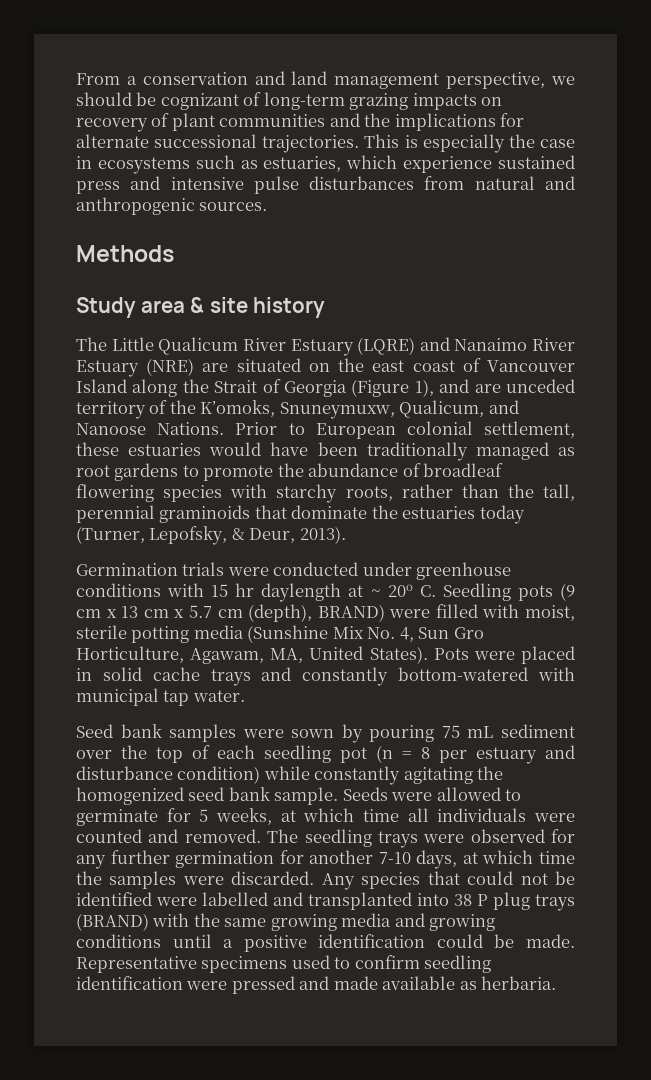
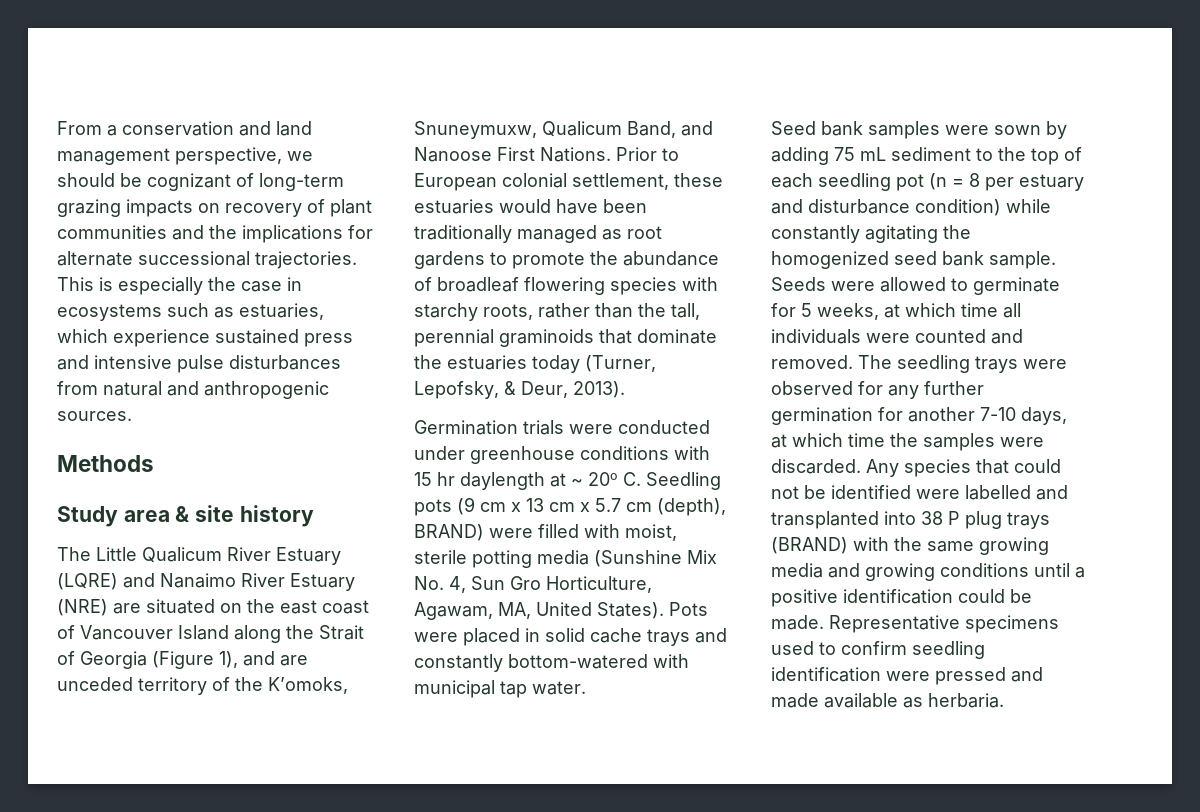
[399,400,485,418] Qualicum, -> [542,121,676,138] Qualicum Band,
(146, 429) none -> [497,147,535,161] First
[369,725,435,742] pouring -> [771,147,829,165] adding
[76,750,112,759] over -> [976,148,993,161] to

